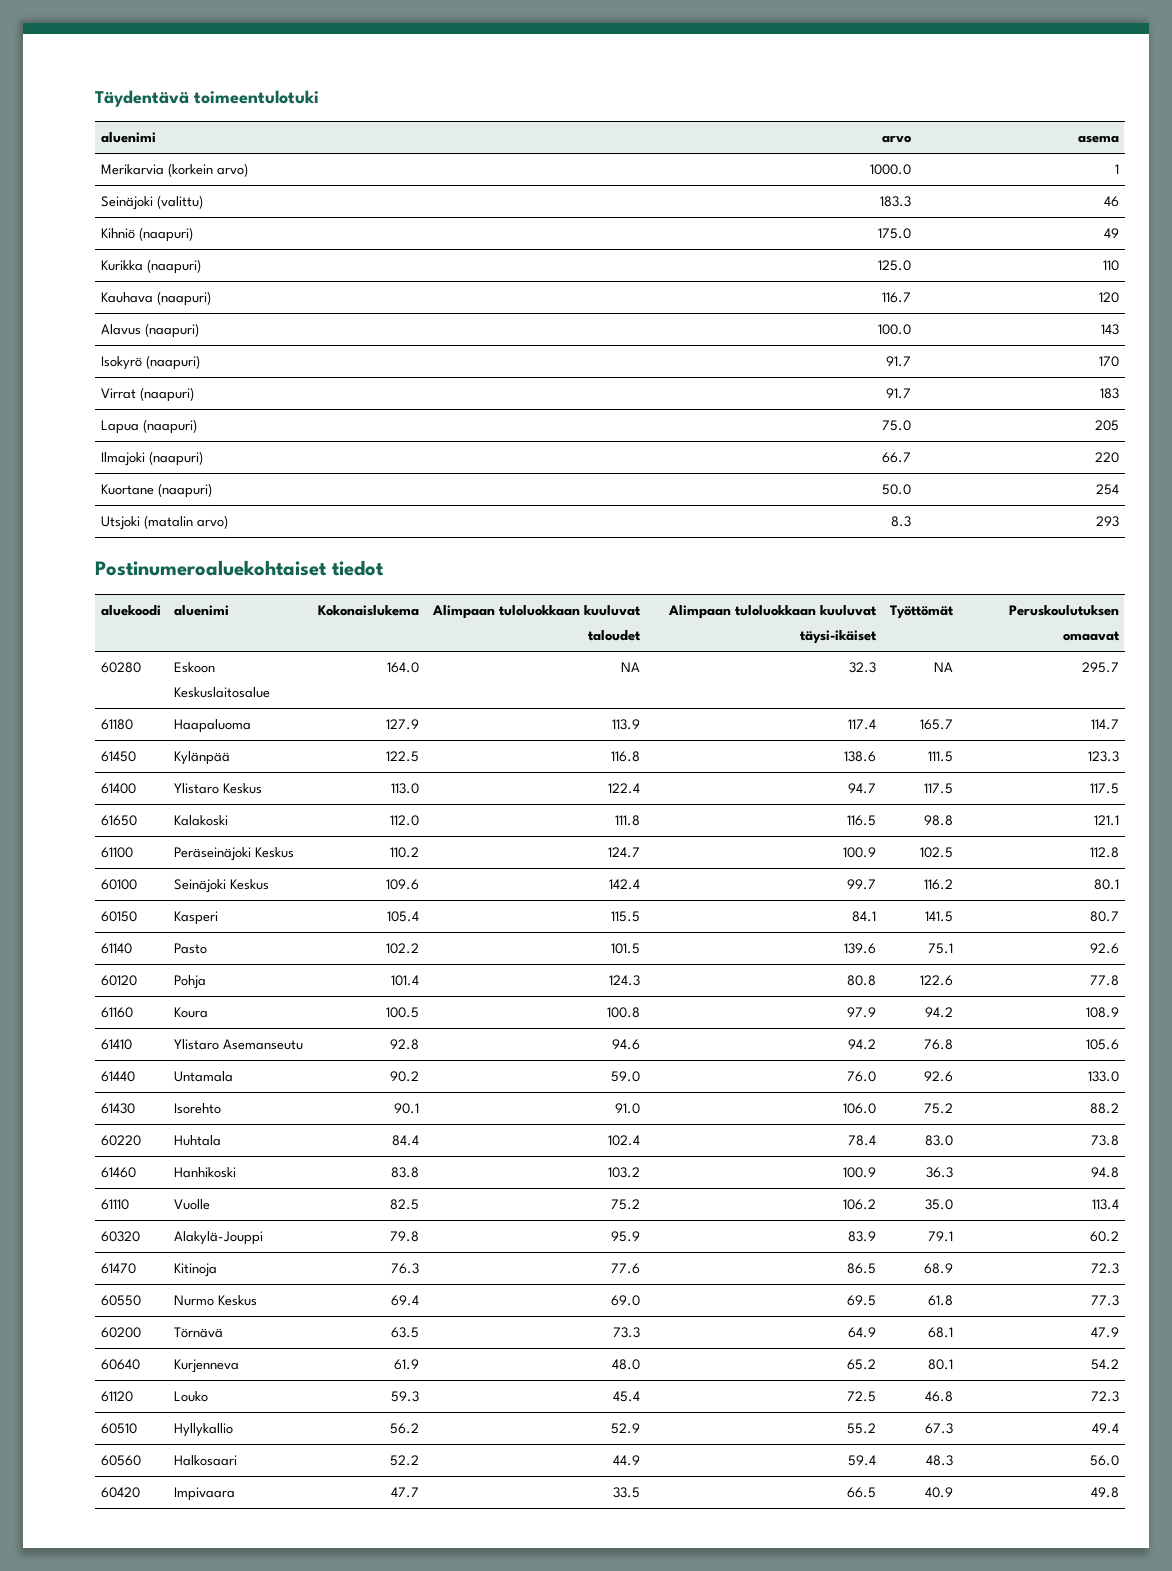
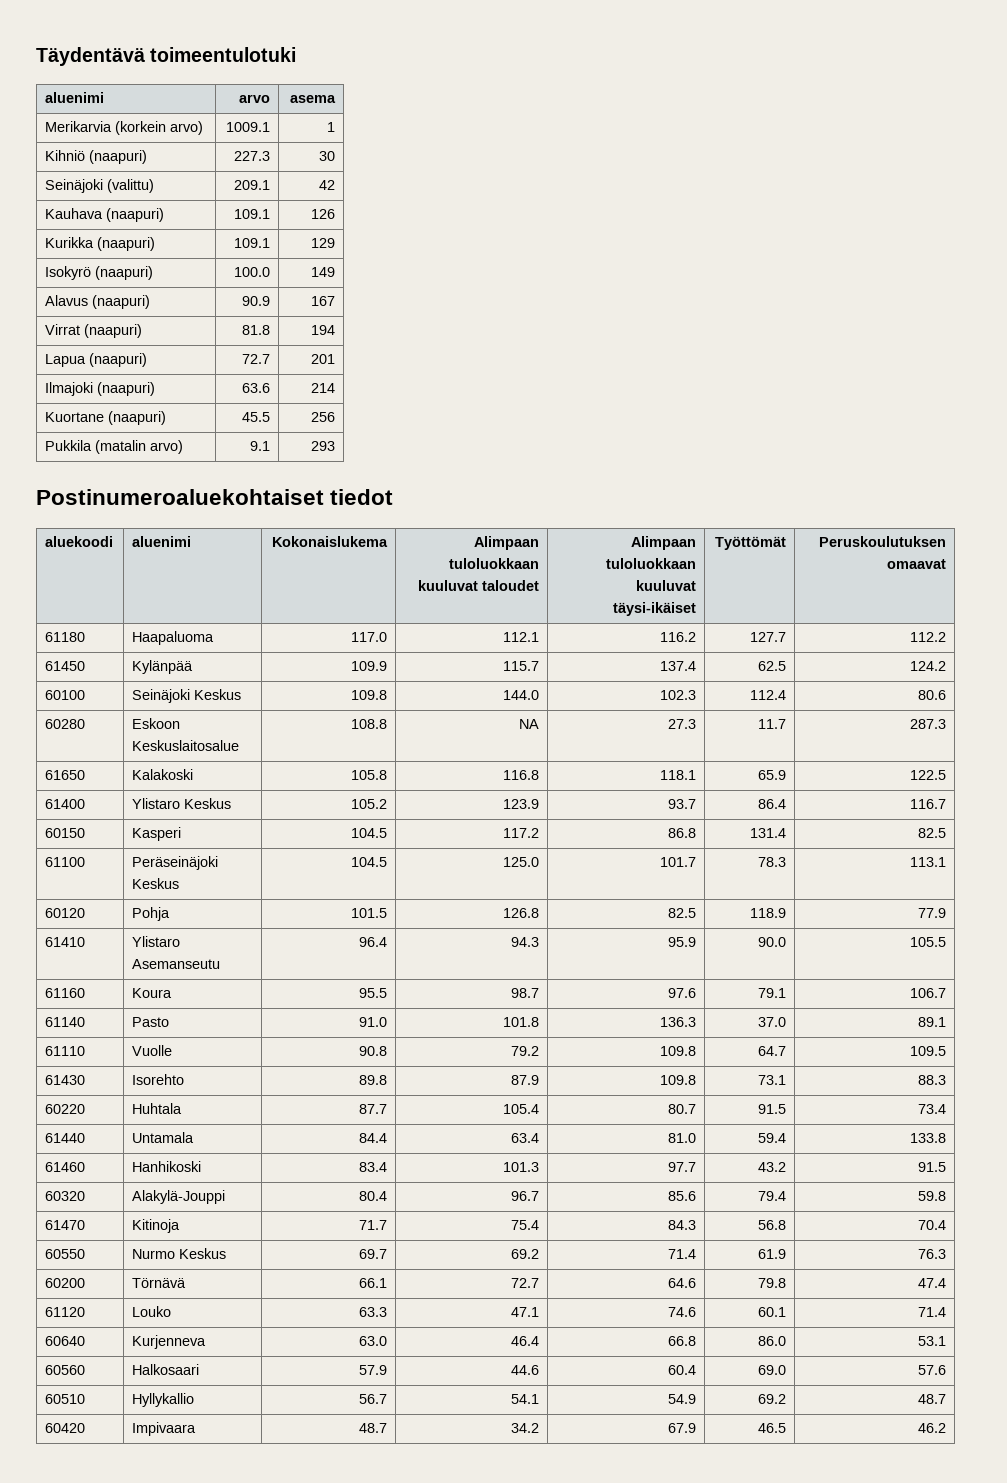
[869,164,911,175] [1114,164,1119,174] 1000.0 | 1 -> [225,122,270,132] [326,122,335,132] [45,150,148,164] [233,151,270,161] [318,151,335,161] 1009.1 | 1 // Kihniö (naapuri) | 227.3 | 30
[879,196,911,207] [1103,196,1119,207] [101,227,194,242] [877,228,911,239] [1103,228,1119,238] 183.3 | 46 // Kihniö (naapuri) | 175.0 | 49 -> [233,180,270,190] [318,180,335,190] [45,208,165,222] [233,209,270,219] [310,209,335,219] 209.1 | 42 // Kauhava (naapuri) | 109.1 | 126
[877,260,911,271] [1102,260,1119,271] [101,291,212,306] [881,292,911,303] [1098,292,1119,303] 125.0 | 110 // Kauhava (naapuri) | 116.7 | 120 -> [233,238,270,248] [310,238,335,248] [45,266,154,280] [233,267,270,277] [310,267,335,277] 109.1 | 129 // Isokyrö (naapuri) | 100.0 | 149
[877,324,911,335] [1100,324,1119,335] [101,355,201,370] [885,356,911,367] [1098,356,1119,367] 100.0 | 143 // Isokyrö (naapuri) | 91.7 | 170 -> [241,296,270,306] [310,296,335,306] 90.9 | 167
[885,388,911,399] [1099,388,1119,399] 91.7 | 183 -> [241,325,270,335] [310,325,335,335] 81.8 | 194
[881,420,911,431] [1094,420,1119,431] 75.0 | 205 -> [241,354,270,364] [310,354,335,364] 72.7 | 201
[881,452,911,463] [1094,452,1119,463] 66.7 | 220 -> [241,383,270,393] [310,383,335,393] 63.6 | 214
[881,484,911,495] [1095,484,1119,495] [101,516,141,530] 50.0 | 254 // Utsjoki -> [241,412,270,422] [310,412,335,422] [45,440,93,451] 45.5 | 256 // Pukkila
[890,516,911,527] 8.3 -> [249,441,270,451] 9.1
(1120, 636) none -> [45,632,86,642] [132,631,215,645] [350,632,387,642] [502,632,539,642] [659,632,696,642] [749,632,786,642] [909,632,946,642] [45,661,86,671] [132,660,194,674] [350,661,387,671] [502,661,539,671] [659,661,696,671] [757,661,786,671] [909,661,946,671] [45,690,86,700] [132,689,242,703] [350,690,387,700] [502,690,539,700] [659,690,696,700] [749,690,786,700] [917,690,946,700] // 61180 | Haapaluoma | 117.0 | 112.1 | 116.2 | 127.7 | 112.2 // 61450 | Kylänpää | 109.9 | 115.7 | 137.4 | 62.5 | 124.2 // 60100 | Seinäjoki Keskus | 109.8 | 144.0 | 102.3 | 112.4 | 80.6
[386,662,419,673] [620,662,640,672] [848,662,876,673] [933,662,953,672] [1081,662,1119,673] [101,719,134,730] [174,719,252,733] [385,719,419,730] [611,719,640,730] [847,719,876,730] [919,719,953,730] [1090,719,1119,730] [101,751,137,762] [174,751,231,765] [385,751,419,762] [610,751,640,762] [843,751,876,762] [927,751,953,762] [1087,751,1119,762] [101,783,137,794] [174,783,263,794] [390,783,419,794] [607,783,640,794] [847,783,876,794] [923,783,953,794] [1089,783,1119,794] [101,815,138,826] [174,815,229,826] [389,815,419,826] [614,815,640,826] [846,815,876,826] [923,815,953,826] [1093,815,1119,826] [101,847,134,858] [174,847,295,861] [389,847,419,858] [607,847,640,858] [842,847,876,858] [919,847,953,858] [1089,847,1119,858] [101,879,138,890] [174,879,270,893] [385,879,419,890] [608,879,640,890] [846,879,876,890] [923,879,953,890] [1093,879,1119,890] [101,911,138,922] [174,911,219,925] [386,911,419,922] [610,911,640,922] [851,911,876,922] [924,911,953,922] [1089,911,1119,922] [101,943,133,954] [174,943,208,954] [385,943,419,954] [610,943,640,954] [843,943,876,954] [927,943,953,954] [1089,943,1119,954] [101,975,138,986] [174,975,207,989] [390,975,419,986] [608,975,640,986] [846,975,876,986] [919,975,953,986] [1089,975,1119,986] [101,1007,134,1018] [174,1007,209,1018] [385,1007,419,1018] [606,1007,640,1018] [846,1007,876,1018] [924,1007,953,1018] [1085,1007,1119,1018] [101,1039,133,1050] [174,1039,304,1050] [389,1039,419,1050] [611,1039,640,1050] [847,1039,876,1050] [923,1039,953,1050] [1085,1039,1119,1050] [101,1071,136,1082] [174,1071,234,1082] [389,1071,419,1082] [610,1071,640,1082] [846,1071,876,1082] [923,1071,953,1082] [1087,1071,1119,1082] [101,1103,136,1114] [174,1103,222,1114] [393,1103,419,1114] [614,1103,640,1114] [842,1103,876,1114] [923,1103,953,1114] [1089,1103,1119,1114] [101,1135,142,1146] [174,1135,222,1146] [391,1135,419,1146] [607,1135,640,1146] [847,1135,876,1146] [924,1135,953,1146] [1090,1135,1119,1146] [101,1167,137,1178] [174,1167,237,1178] [390,1167,419,1178] [607,1167,640,1178] [842,1167,876,1178] [925,1167,953,1178] [1090,1167,1119,1178] [101,1199,130,1210] [174,1199,211,1210] [389,1199,419,1210] [610,1199,640,1210] [842,1199,876,1210] [924,1199,953,1210] [1091,1199,1119,1210] [101,1231,141,1242] [174,1231,264,1245] [389,1231,419,1242] [610,1231,640,1242] [847,1231,876,1242] [927,1231,953,1242] [1089,1231,1119,1242] [101,1263,137,1274] [174,1263,218,1277] [390,1263,419,1274] [610,1263,640,1274] [846,1263,876,1274] [923,1263,953,1274] [1090,1263,1119,1274] [101,1295,142,1306] [174,1295,258,1306] [390,1295,419,1306] [610,1295,640,1306] [846,1295,876,1306] [927,1295,953,1306] [1090,1295,1119,1306] [101,1327,142,1338] [174,1327,224,1338] [390,1327,419,1338] [612,1327,640,1338] [847,1327,876,1338] [927,1327,953,1338] [1090,1327,1119,1338] [101,1359,141,1370] [174,1359,240,1373] [393,1359,419,1370] [611,1359,640,1370] [846,1359,876,1370] [927,1359,953,1370] [1090,1359,1119,1370] [101,1391,134,1402] [174,1391,209,1402] [390,1391,419,1402] [612,1391,640,1402] [846,1391,876,1402] [924,1391,953,1402] [1090,1391,1119,1402] [101,1423,138,1434] [174,1423,234,1437] [389,1423,419,1434] [610,1423,640,1434] [846,1423,876,1434] [924,1423,953,1434] [1091,1423,1119,1434] [101,1455,142,1466] [174,1455,238,1466] [389,1455,419,1466] [612,1455,640,1466] [847,1455,876,1466] [925,1455,953,1466] [1089,1455,1119,1466] [101,1487,141,1498] [174,1487,236,1501] [390,1487,419,1498] [612,1487,640,1498] [846,1487,876,1498] [924,1487,953,1498] [1090,1487,1119,1498] 164.0 | NA | 32.3 | NA | 295.7 // 61180 | Haapaluoma | 127.9 | 113.9 | 117.4 | 165.7 | 114.7 // 61450 | Kylänpää | 122.5 | 116.8 | 138.6 | 111.5 | 123.3 // 61400 | Ylistaro Keskus | 113.0 | 122.4 | 94.7 | 117.5 | 117.5 // 61650 | Kalakoski | 112.0 | 111.8 | 116.5 | 98.8 | 121.1 // 61100 | Peräseinäjoki Keskus | 110.2 | 124.7 | 100.9 | 102.5 | 112.8 // 60100 | Seinäjoki Keskus | 109.6 | 142.4 | 99.7 | 116.2 | 80.1 // 60150 | Kasperi | 105.4 | 115.5 | 84.1 | 141.5 | 80.7 // 61140 | Pasto | 102.2 | 101.5 | 139.6 | 75.1 | 92.6 // 60120 | Pohja | 101.4 | 124.3 | 80.8 | 122.6 | 77.8 // 61160 | Koura | 100.5 | 100.8 | 97.9 | 94.2 | 108.9 // 61410 | Ylistaro Asemanseutu | 92.8 | 94.6 | 94.2 | 76.8 | 105.6 // 61440 | Untamala | 90.2 | 59.0 | 76.0 | 92.6 | 133.0 // 61430 | Isorehto | 90.1 | 91.0 | 106.0 | 75.2 | 88.2 // 60220 | Huhtala | 84.4 | 102.4 | 78.4 | 83.0 | 73.8 // 61460 | Hanhikoski | 83.8 | 103.2 | 100.9 | 36.3 | 94.8 // 61110 | Vuolle | 82.5 | 75.2 | 106.2 | 35.0 | 113.4 // 60320 | Alakylä-Jouppi | 79.8 | 95.9 | 83.9 | 79.1 | 60.2 // 61470 | Kitinoja | 76.3 | 77.6 | 86.5 | 68.9 | 72.3 // 60550 | Nurmo Keskus | 69.4 | 69.0 | 69.5 | 61.8 | 77.3 // 60200 | Törnävä | 63.5 | 73.3 | 64.9 | 68.1 | 47.9 // 60640 | Kurjenneva | 61.9 | 48.0 | 65.2 | 80.1 | 54.2 // 61120 | Louko | 59.3 | 45.4 | 72.5 | 46.8 | 72.3 // 60510 | Hyllykallio | 56.2 | 52.9 | 55.2 | 67.3 | 49.4 // 60560 | Halkosaari | 52.2 | 44.9 | 59.4 | 48.3 | 56.0 // 60420 | Impivaara | 47.7 | 33.5 | 66.5 | 40.9 | 49.8 -> [350,719,387,729] [518,719,539,729] [667,719,696,729] [757,719,786,729] [909,719,946,729] [45,770,86,780] [132,769,194,780] [350,770,387,780] [502,770,539,780] [659,770,696,780] [757,770,786,780] [909,770,946,780] [45,799,86,809] [132,798,232,809] [350,799,387,809] [502,799,539,809] [667,799,696,809] [757,799,786,809] [909,799,946,809] [45,828,86,838] [132,827,182,841] [350,828,387,838] [502,828,539,838] [667,828,696,838] [749,828,786,838] [917,828,946,838] [45,857,86,867] [132,856,219,870] [132,878,180,889] [350,857,387,867] [502,857,539,867] [659,857,696,867] [757,857,786,867] [909,857,946,867] [45,908,86,918] [132,907,171,921] [350,908,387,918] [502,908,539,918] [667,908,696,918] [749,908,786,918] [917,908,946,918] [45,937,86,947] [132,936,181,947] [132,959,221,969] [358,937,387,947] [510,937,539,947] [667,937,696,947] [757,937,786,947] [909,937,946,947] [45,988,86,998] [132,988,173,998] [358,988,387,998] [510,988,539,998] [667,988,696,998] [757,988,786,998] [909,988,946,998] [45,1017,86,1027] [132,1017,170,1027] [358,1017,387,1027] [502,1017,539,1027] [659,1017,696,1027] [757,1017,786,1027] [917,1017,946,1027] [45,1046,86,1056] [132,1045,173,1056] [358,1046,387,1056] [510,1046,539,1056] [659,1046,696,1056] [757,1046,786,1056] [909,1046,946,1056] [45,1075,86,1085] [132,1074,185,1085] [358,1075,387,1085] [510,1075,539,1085] [659,1075,696,1085] [757,1075,786,1085] [917,1075,946,1085] [45,1104,86,1114] [132,1103,183,1114] [358,1104,387,1114] [502,1104,539,1114] [667,1104,696,1114] [757,1104,786,1114] [917,1104,946,1114] [45,1133,86,1143] [132,1132,195,1143] [358,1133,387,1143] [510,1133,539,1143] [667,1133,696,1143] [757,1133,786,1143] [909,1133,946,1143] [45,1162,86,1172] [132,1161,202,1172] [358,1162,387,1172] [502,1162,539,1172] [667,1162,696,1172] [757,1162,786,1172] [917,1162,946,1172] [45,1191,86,1201] [132,1190,226,1204] [358,1191,387,1201] [510,1191,539,1201] [667,1191,696,1201] [757,1191,786,1201] [917,1191,946,1201] [45,1220,86,1230] [132,1219,181,1233] [358,1220,387,1230] [510,1220,539,1230] [667,1220,696,1230] [757,1220,786,1230] [917,1220,946,1230] [45,1249,86,1259] [132,1248,227,1259] [358,1249,387,1259] [510,1249,539,1259] [667,1249,696,1259] [757,1249,786,1259] [917,1249,946,1259] [45,1278,86,1288] [132,1278,187,1288] [358,1278,387,1288] [510,1278,539,1288] [667,1278,696,1288] [757,1278,786,1288] [917,1278,946,1288] [45,1307,86,1317] [132,1306,172,1317] [358,1307,387,1317] [510,1307,539,1317] [667,1307,696,1317] [757,1307,786,1317] [917,1307,946,1317] [45,1336,86,1346] [132,1335,207,1349] [358,1336,387,1346] [510,1336,539,1346] [667,1336,696,1346] [757,1336,786,1346] [917,1336,946,1346] [45,1365,86,1375] [132,1364,200,1375] [358,1365,387,1375] [510,1365,539,1375] [667,1365,696,1375] [757,1365,786,1375] [917,1365,946,1375] [45,1394,86,1404] [132,1393,195,1407] [358,1394,387,1404] [510,1394,539,1404] [667,1394,696,1404] [757,1394,786,1404] [917,1394,946,1404] [45,1423,86,1433] [132,1422,197,1436] [358,1423,387,1433] [510,1423,539,1433] [667,1423,696,1433] [757,1423,786,1433] [917,1423,946,1433] 108.8 | NA | 27.3 | 11.7 | 287.3 // 61650 | Kalakoski | 105.8 | 116.8 | 118.1 | 65.9 | 122.5 // 61400 | Ylistaro Keskus | 105.2 | 123.9 | 93.7 | 86.4 | 116.7 // 60150 | Kasperi | 104.5 | 117.2 | 86.8 | 131.4 | 82.5 // 61100 | Peräseinäjoki Keskus | 104.5 | 125.0 | 101.7 | 78.3 | 113.1 // 60120 | Pohja | 101.5 | 126.8 | 82.5 | 118.9 | 77.9 // 61410 | Ylistaro Asemanseutu | 96.4 | 94.3 | 95.9 | 90.0 | 105.5 // 61160 | Koura | 95.5 | 98.7 | 97.6 | 79.1 | 106.7 // 61140 | Pasto | 91.0 | 101.8 | 136.3 | 37.0 | 89.1 // 61110 | Vuolle | 90.8 | 79.2 | 109.8 | 64.7 | 109.5 // 61430 | Isorehto | 89.8 | 87.9 | 109.8 | 73.1 | 88.3 // 60220 | Huhtala | 87.7 | 105.4 | 80.7 | 91.5 | 73.4 // 61440 | Untamala | 84.4 | 63.4 | 81.0 | 59.4 | 133.8 // 61460 | Hanhikoski | 83.4 | 101.3 | 97.7 | 43.2 | 91.5 // 60320 | Alakylä-Jouppi | 80.4 | 96.7 | 85.6 | 79.4 | 59.8 // 61470 | Kitinoja | 71.7 | 75.4 | 84.3 | 56.8 | 70.4 // 60550 | Nurmo Keskus | 69.7 | 69.2 | 71.4 | 61.9 | 76.3 // 60200 | Törnävä | 66.1 | 72.7 | 64.6 | 79.8 | 47.4 // 61120 | Louko | 63.3 | 47.1 | 74.6 | 60.1 | 71.4 // 60640 | Kurjenneva | 63.0 | 46.4 | 66.8 | 86.0 | 53.1 // 60560 | Halkosaari | 57.9 | 44.6 | 60.4 | 69.0 | 57.6 // 60510 | Hyllykallio | 56.7 | 54.1 | 54.9 | 69.2 | 48.7 // 60420 | Impivaara | 48.7 | 34.2 | 67.9 | 46.5 | 46.2

